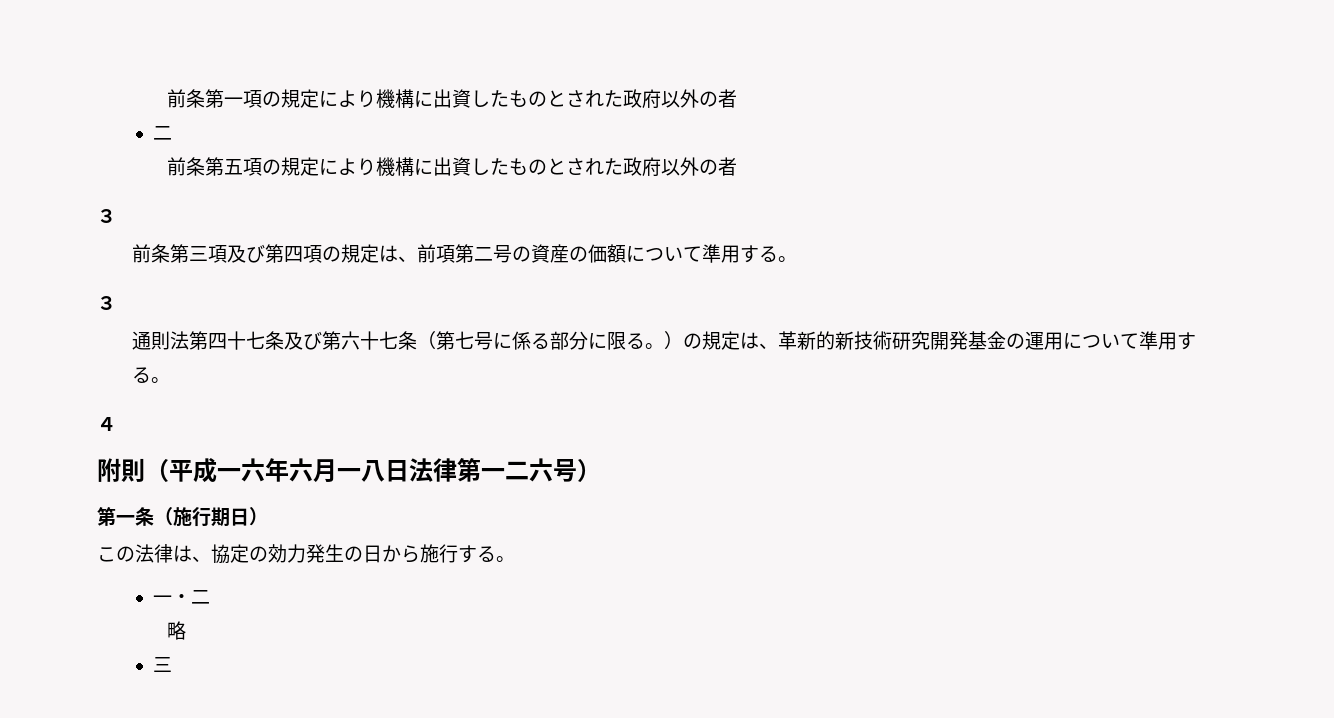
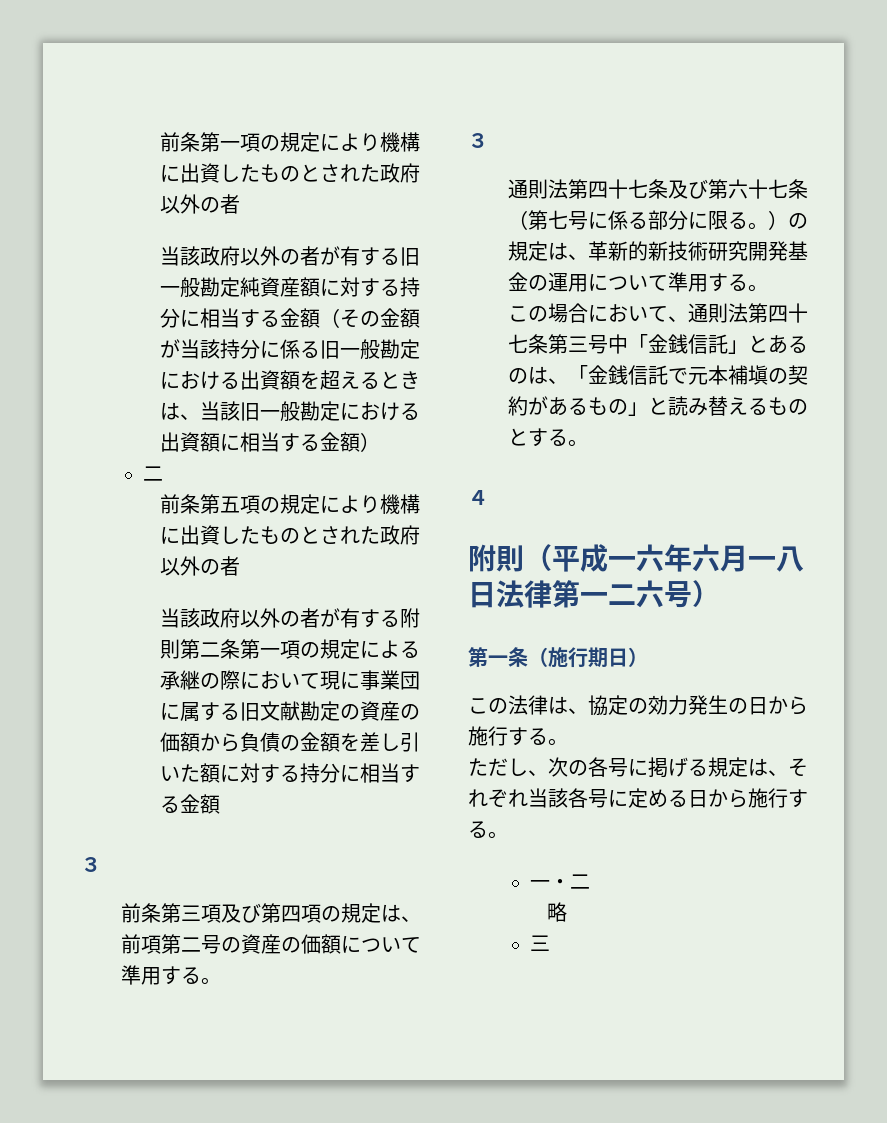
(738, 98) none -> [160,246,421,266] [160,277,421,297] [160,308,421,328] [160,339,421,359] [160,370,421,390] [160,401,421,421] [160,432,381,452] // 当該政府以外の者が有する旧一般勘定純資産額に対する持分に相当する金額（その金額が当該持分に係る旧一般勘定における出資額を超えるときは、当該旧一般勘定における出資額に相当する金額）
(738, 166) none -> [160,608,421,628] [160,639,421,659] [160,670,421,690] [160,701,421,722] [160,732,421,752] [160,763,421,783] [160,794,221,814] // 当該政府以外の者が有する附則第二条第一項の規定による承継の際において現に事業団に属する旧文献勘定の資産の価額から負債の金額を差し引いた額に対する持分に相当する金額
(171, 380) none -> [507,303,808,323] [507,334,808,354] [507,365,808,385] [507,396,808,416] [507,428,588,447] // この場合において、通則法第四十七条第三号中「金銭信託」とあるのは、「金銭信託で元本補塡の契約があるもの」と読み替えるものとする。
(515, 559) none -> [468,757,808,778] [468,788,808,808] [468,821,508,839] // ただし、次の各号に掲げる規定は、それぞれ当該各号に定める日から施行する。

